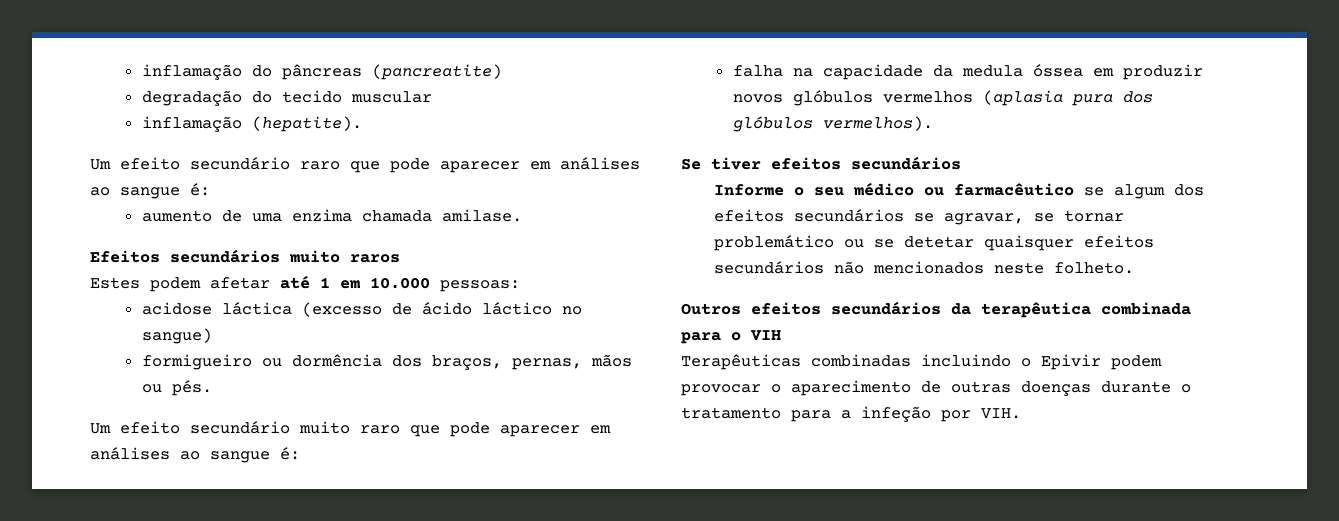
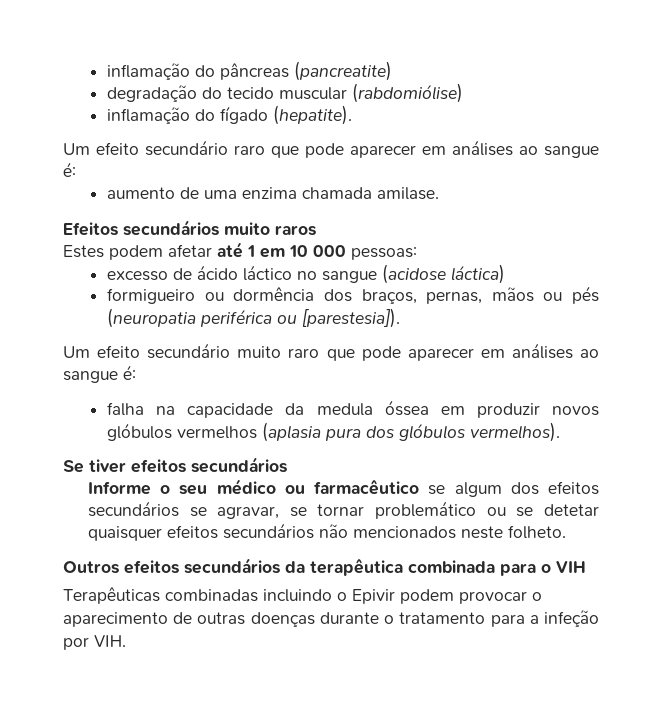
[141,116,242,132] // inflamação -> [352,83,464,103] [107,106,269,124] (rabdomiólise) // inflamação do fígado
[370,277,430,289] 10.000 -> [289,245,346,257] 10 000
[141,302,382,317] acidose láctica (excesso -> [107,271,169,281] excesso
[141,328,212,344] sangue) -> [322,264,506,284] sangue (acidose láctica)
[171,380,212,396] pés. -> [572,286,599,304] [107,308,401,328] pés (neuropatia periférica ou [parestesia]).

